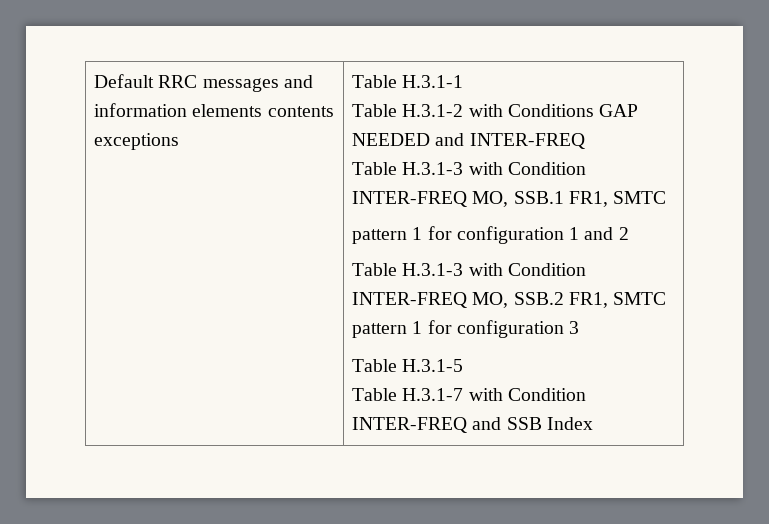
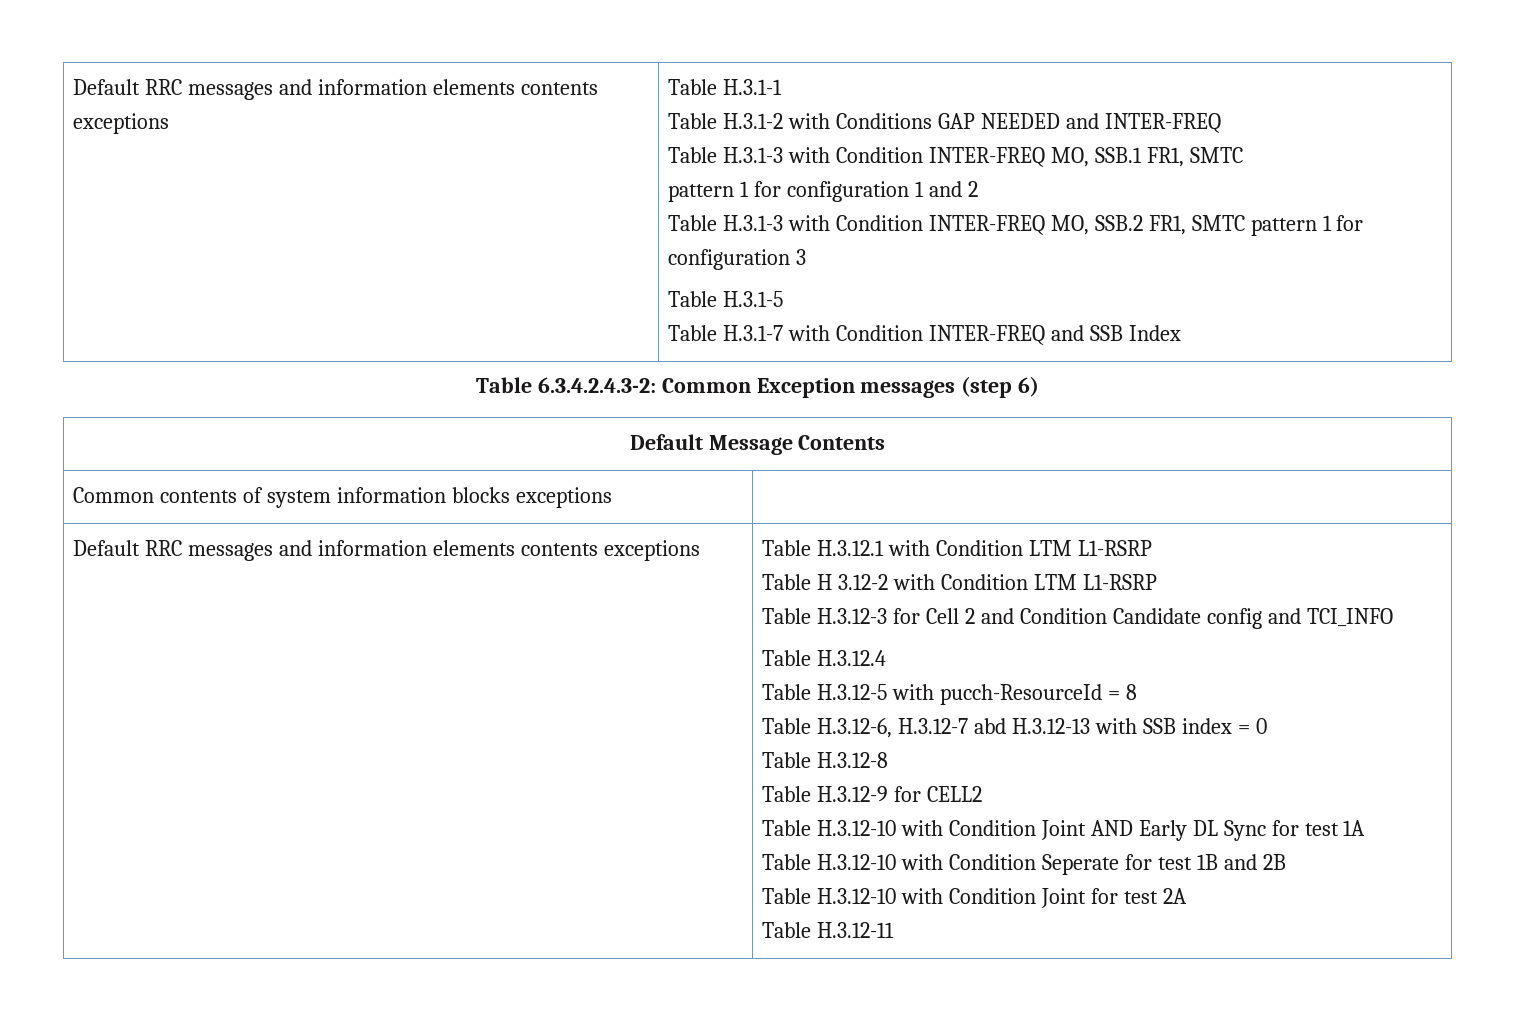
(593, 423) none -> [475,376,1040,398] [629,434,886,455] [73,487,612,508] [73,540,700,561] [762,540,1152,556] [762,574,1157,590] [762,608,1393,629] [762,650,887,666] [762,684,1137,705] [762,718,1267,738] [762,752,889,768] [762,786,982,802] [762,820,1366,841] [762,854,1286,875] [762,888,1187,908] [762,922,895,938] // Table 6.3.4.2.4.3-2: Common Exception messages (step 6) // Default Message Contents // Common contents of system information blocks exceptions | // Default RRC messages and information elements contents exceptions | Table H.3.12.1 with Condition LTM L1-RSRP // Table H 3.12-2 with Condition LTM L1-RSRP // Table H.3.12-3 for Cell 2 and Condition Candidate config and TCI_INFO // Table H.3.12.4 // Table H.3.12-5 with pucch-ResourceId = 8 // Table H.3.12-6, H.3.12-7 abd H.3.12-13 with SSB index = 0 // Table H.3.12-8 // Table H.3.12-9 for CELL2 // Table H.3.12-10 with Condition Joint AND Early DL Sync for test 1A // Table H.3.12-10 with Condition Seperate for test 1B and 2B // Table H.3.12-10 with Condition Joint for test 2A // Table H.3.12-11

